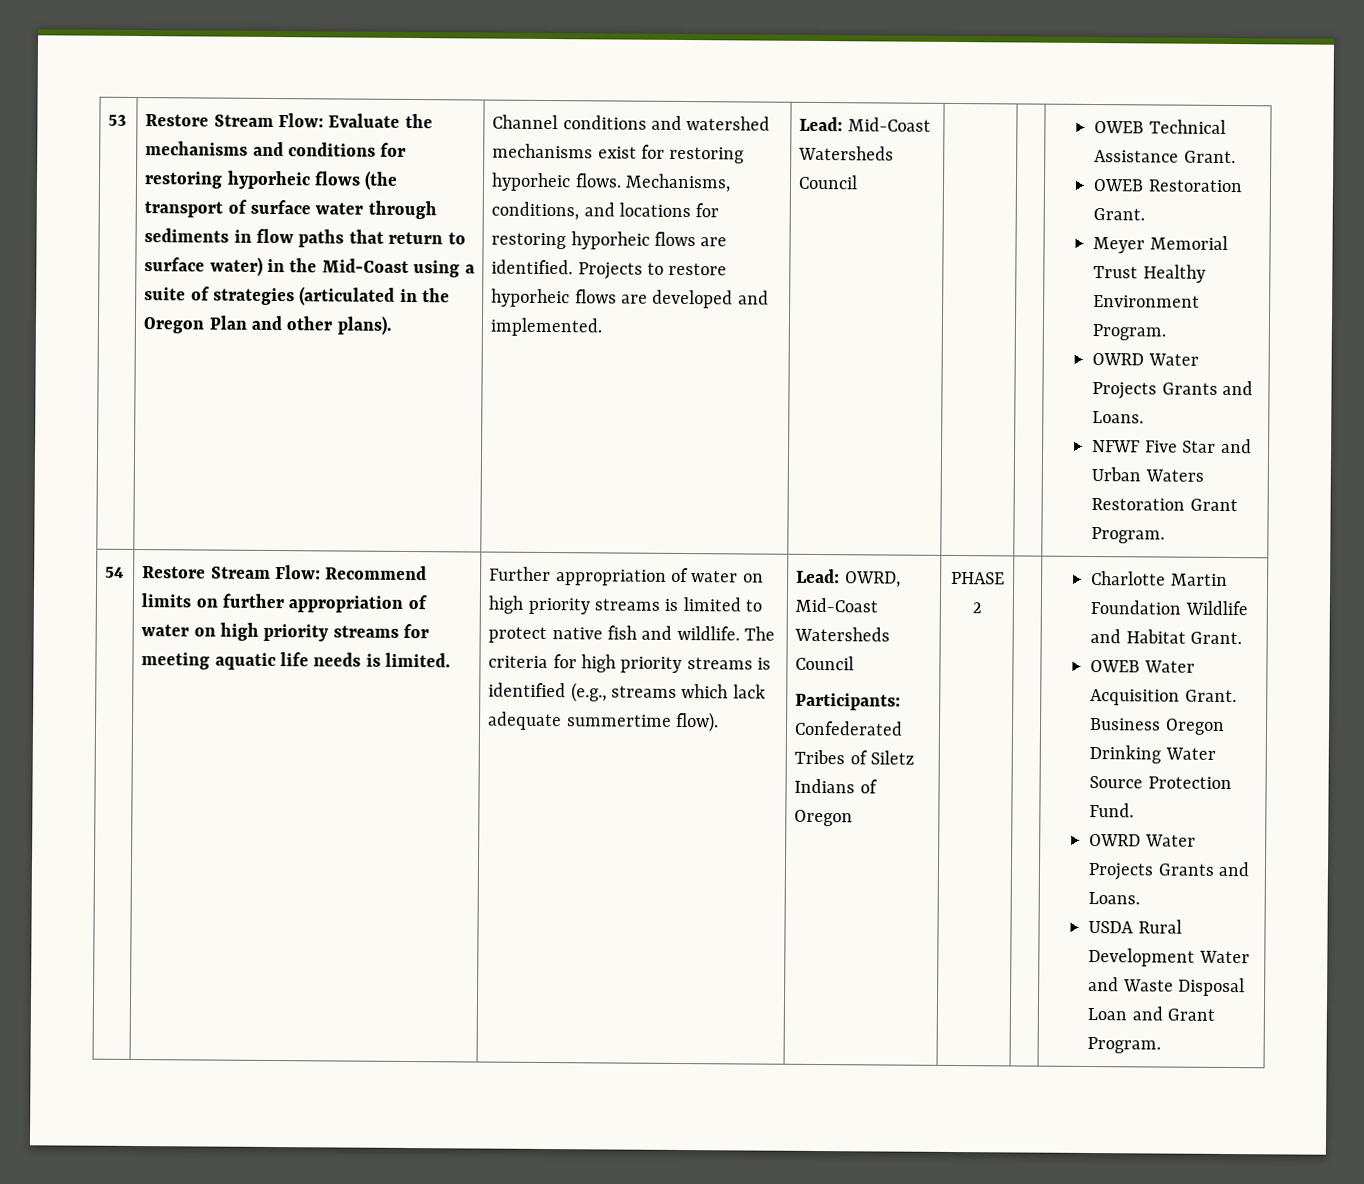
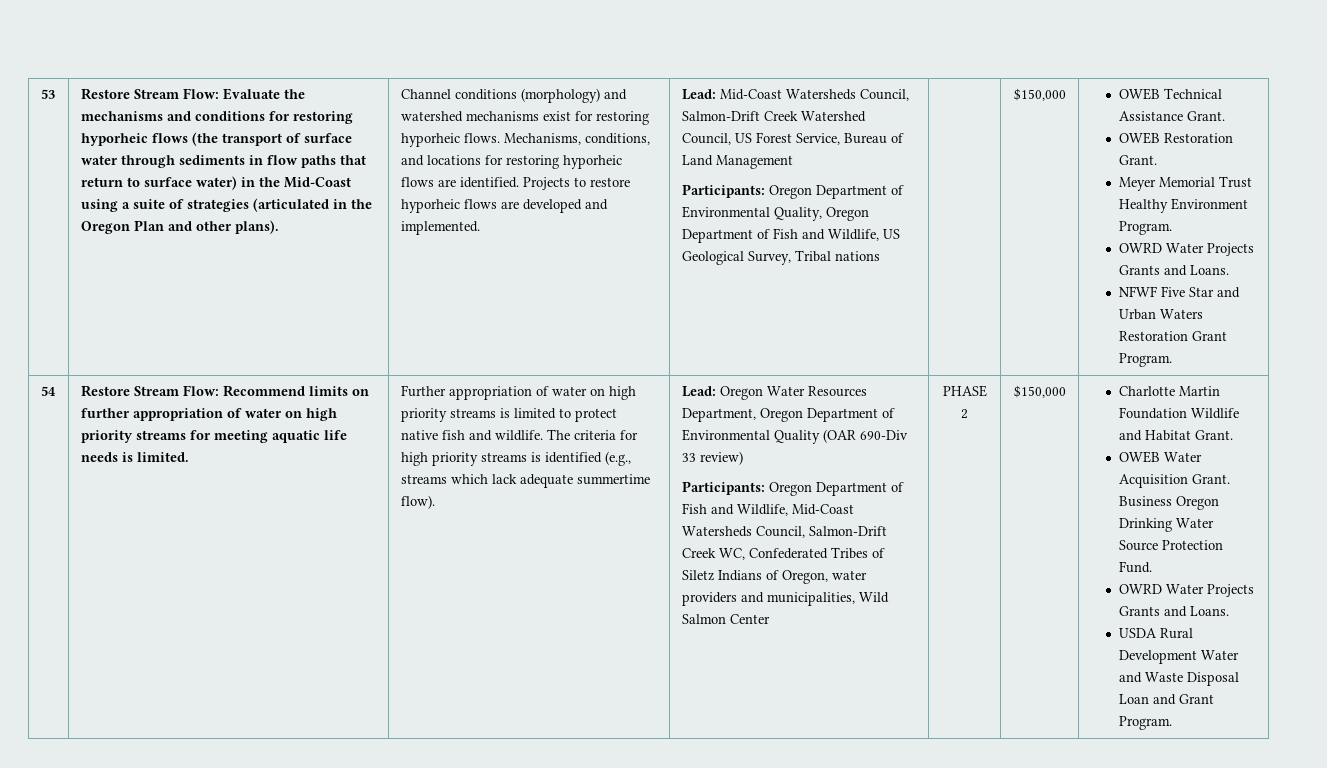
(647, 122) none -> [520,88,600,103] (morphology)
[798,174,859,190] Council | | -> [859,89,909,101] [681,111,866,122] [681,132,904,145] [681,155,793,169] [681,184,904,199] [681,206,869,221] [681,228,900,243] [681,250,880,265] [1014,88,1067,101] Council, Salmon-Drift Creek Watershed Council, US Forest Service, Bureau of Land Management // Participants: Oregon Department of Environmental Quality, Oregon Department of Fish and Wildlife, US Geological Survey, Tribal nations | | $150,000
[844,571,901,588] [795,597,879,613] [794,626,891,642] [795,655,855,671] [795,692,902,711] OWRD, Mid-Coast Watersheds Council // Participants: -> [719,386,867,400] [681,408,895,422] [681,429,908,444] [681,451,743,465] [681,481,904,496] [681,503,854,516] [681,526,887,538] [681,548,745,560] Oregon Water Resources Department, Oregon Department of Environmental Quality (OAR 690-Div 33 review) // Participants: Oregon Department of Fish and Wildlife, Mid-Coast Watersheds Council, Salmon-Drift Creek WC,
[794,809,854,827] Oregon -> [781,570,867,584] [681,592,889,606] [681,614,770,624] Oregon, water providers and municipalities, Wild Salmon Center
(982, 608) none -> [1014,385,1067,398] $150,000

